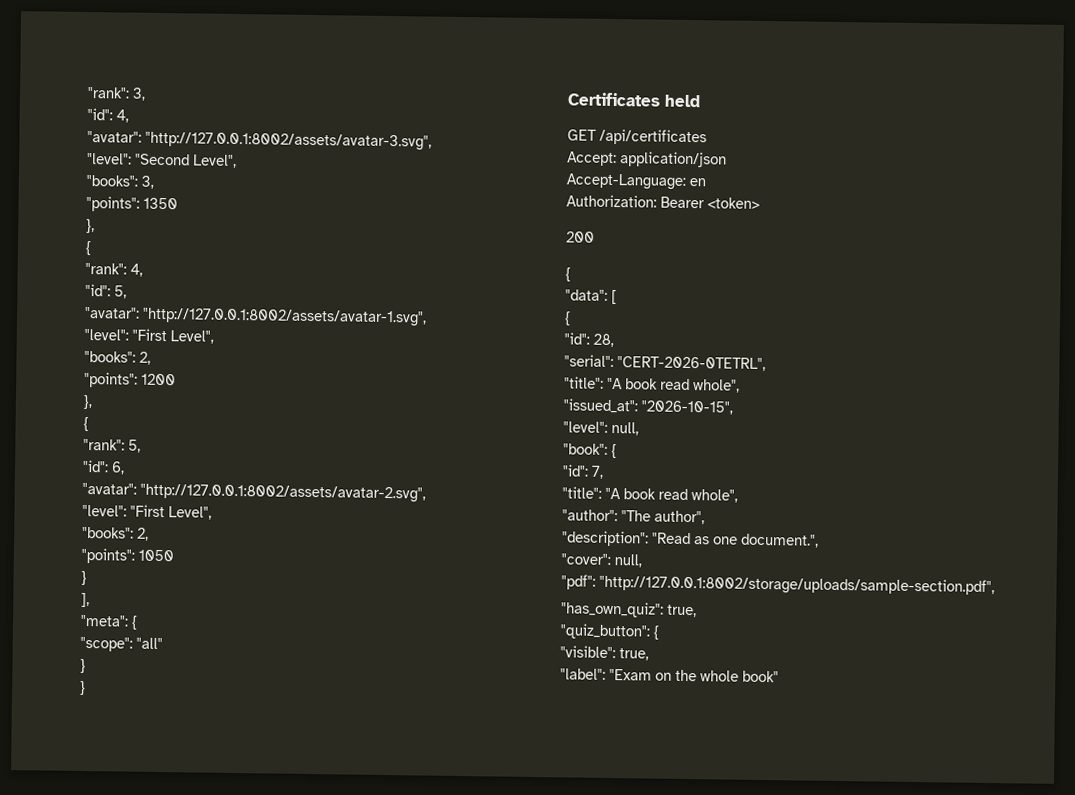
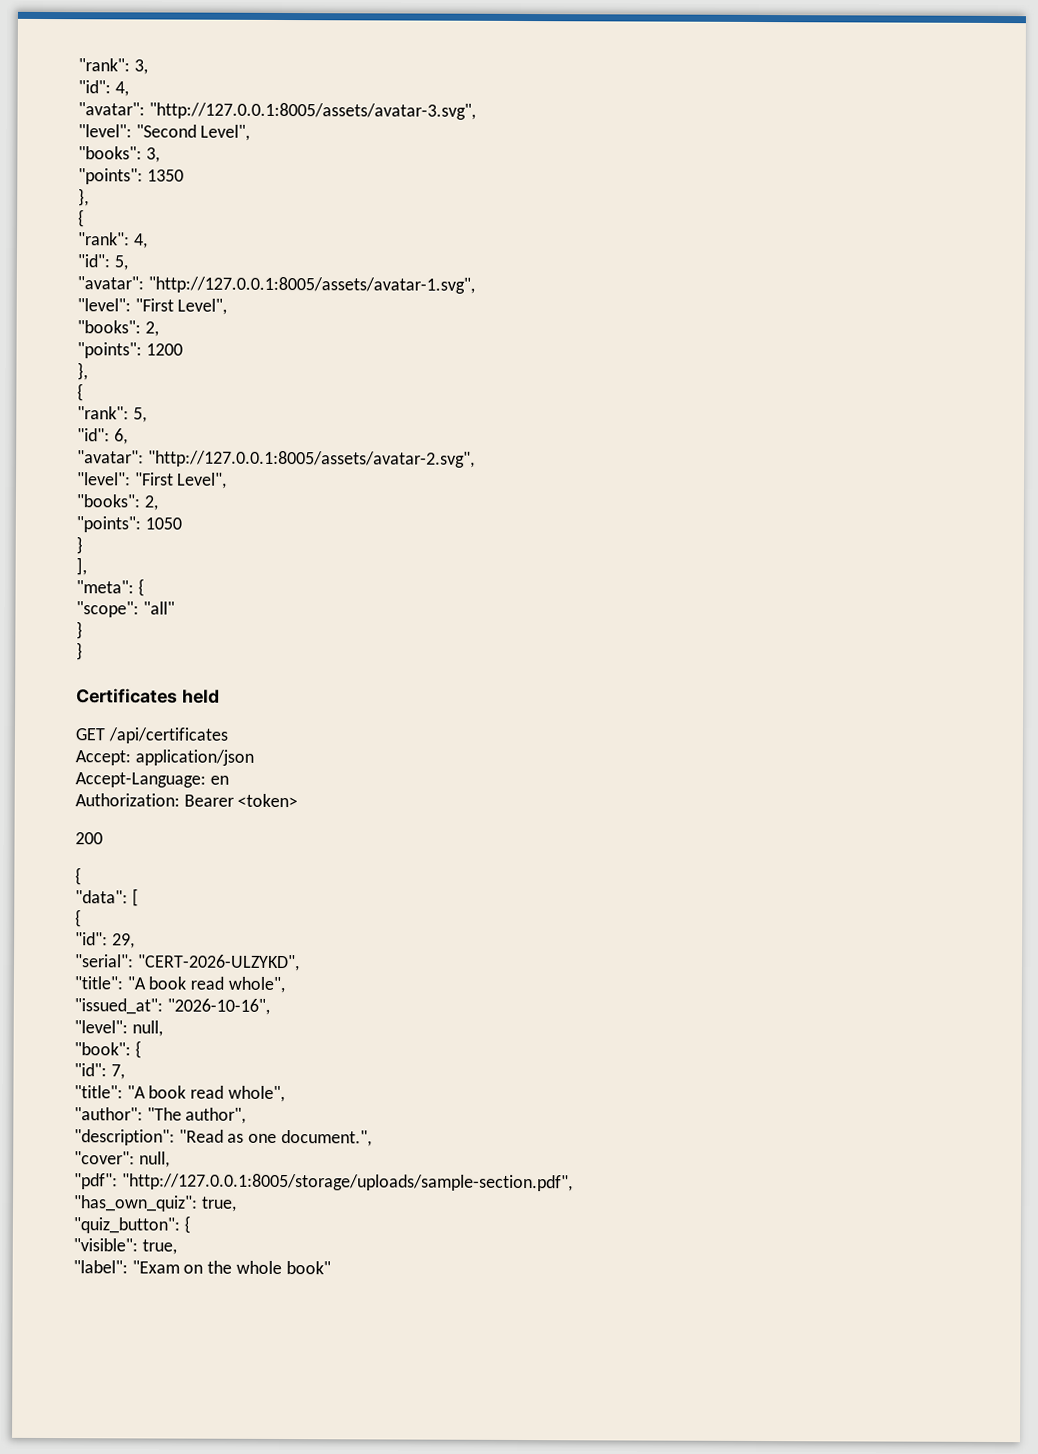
[145,131,432,151] "http://127.0.0.1:8002/assets/avatar-3.svg", -> [148,102,476,120] "http://127.0.0.1:8005/assets/avatar-3.svg",
[142,307,427,327] "http://127.0.0.1:8002/assets/avatar-1.svg", -> [147,276,475,294] "http://127.0.0.1:8005/assets/avatar-1.svg",
[140,483,426,503] "http://127.0.0.1:8002/assets/avatar-2.svg", -> [147,450,475,468] "http://127.0.0.1:8005/assets/avatar-2.svg",
[593,333,614,348] 28, -> [111,933,135,949] 29,
[617,356,766,372] "CERT-2026-0TETRL", -> [136,954,300,972] "CERT-2026-ULZYKD",
[641,400,733,415] "2026-10-15", -> [166,998,270,1015] "2026-10-16",
[599,574,995,597] "http://127.0.0.1:8002/storage/uploads/sample-section.pdf", -> [121,1173,573,1192] "http://127.0.0.1:8005/storage/uploads/sample-section.pdf",

